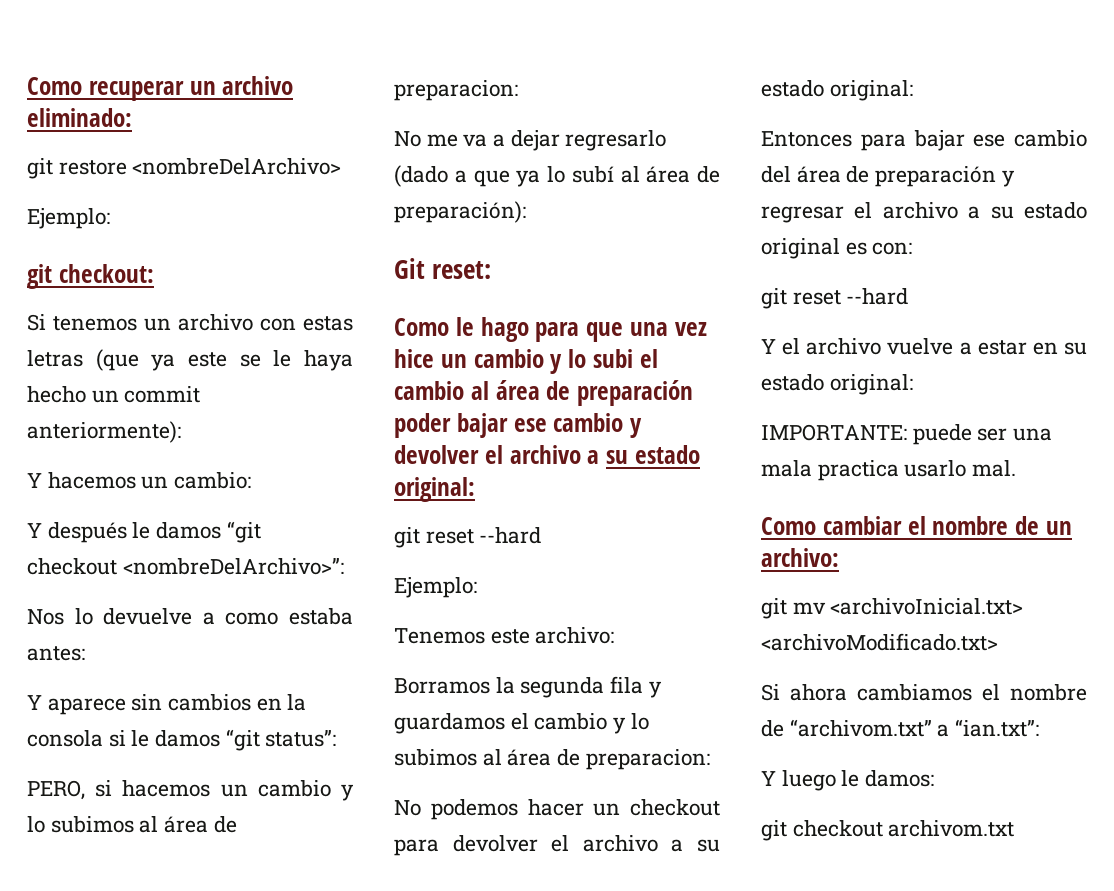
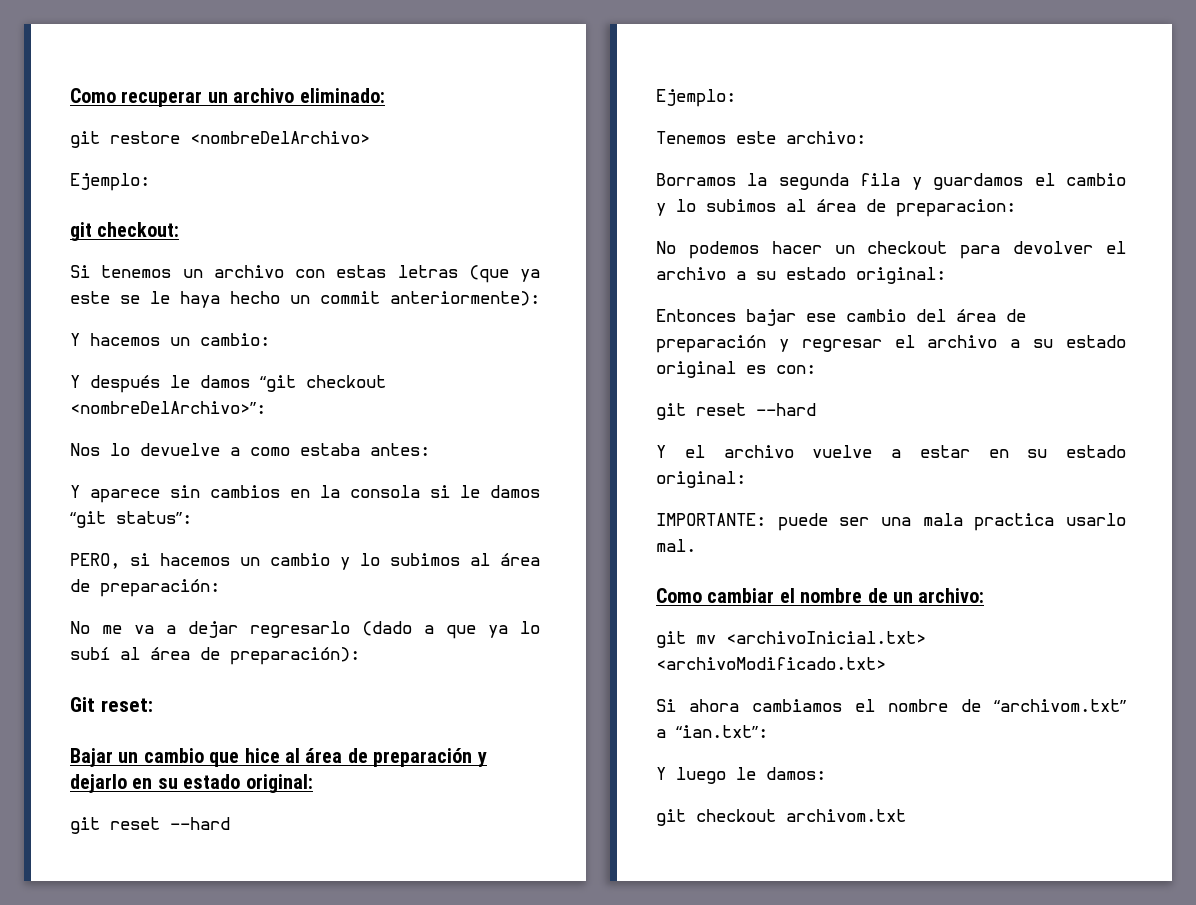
[394,80,518,101] preparacion: -> [100,579,220,597] preparación:
[394,317,707,342] [394,349,658,374] [394,380,693,406] [394,413,642,438] [394,445,600,464] Como le hago para que una vez hice un cambio y lo subi el cambio al área de preparación poder bajar ese cambio y devolver el archivo a -> [70,748,487,767] [70,774,153,793] Bajar un cambio que hice al área de preparación y dejarlo en
[860,134,906,151] para -> (736, 315) none

